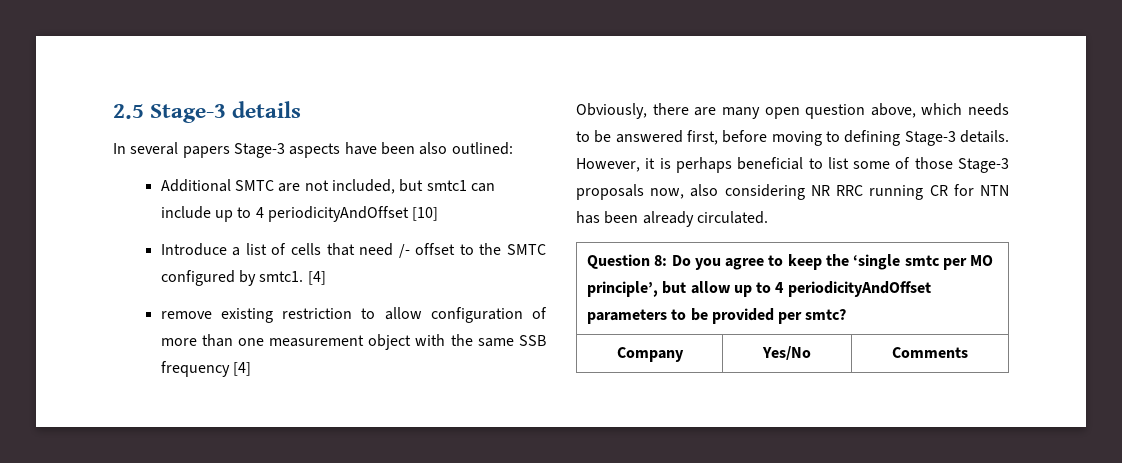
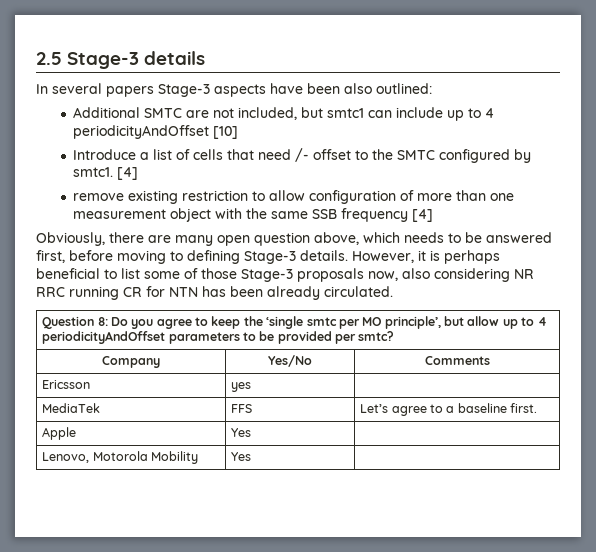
(968, 352) none -> [42,380,91,389] [231,382,252,392] [42,403,101,413] [231,404,253,413] [360,403,538,416] [42,427,77,440] [231,428,252,437] [42,451,198,464] [231,452,252,461] // Ericsson | yes | // MediaTek | FFS | Let’s agree to a baseline first. // Apple | Yes | // Lenovo, Motorola Mobility | Yes |

